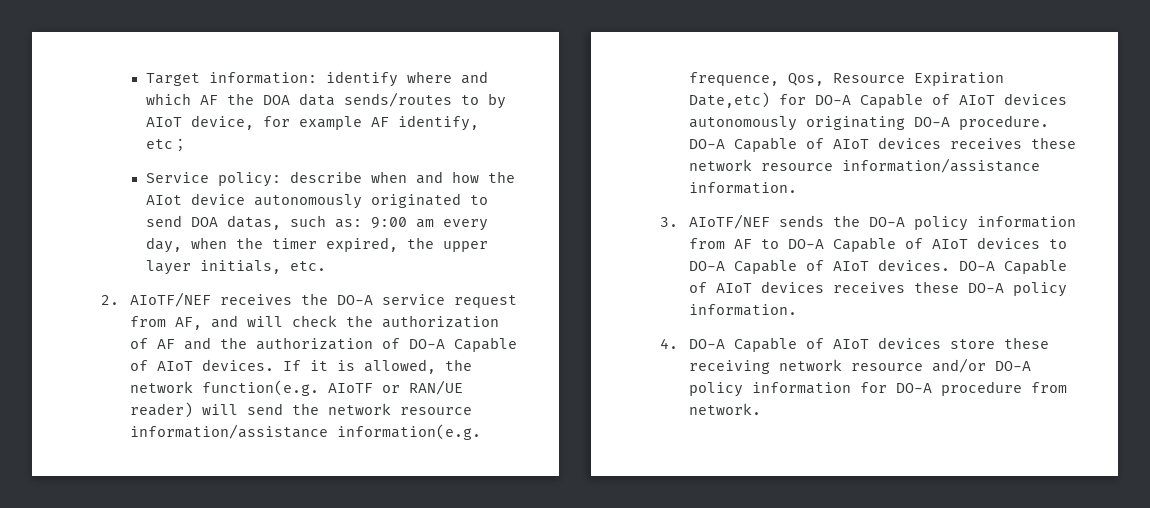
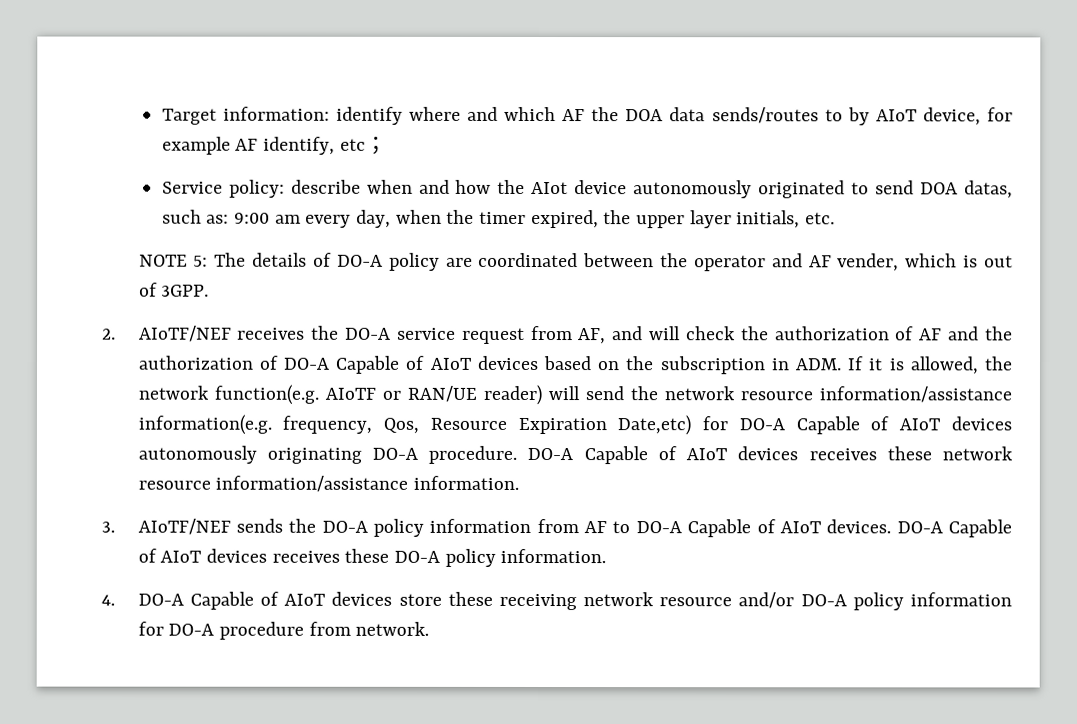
(326, 266) none -> [138,252,1013,272] [138,282,210,297] // NOTE 5: The details of DO-A policy are coordinated between the operator and AF vender, which is out of 3GPP.
[201,359,274,371] devices. -> [476,355,843,375] devices based on the subscription in ADM.
[688,72,779,86] frequence, -> [282,415,373,434] frequency,
[976,237,1067,249] [688,259,869,274] devices to DO-A Capable of AIoT -> (821, 527) none

